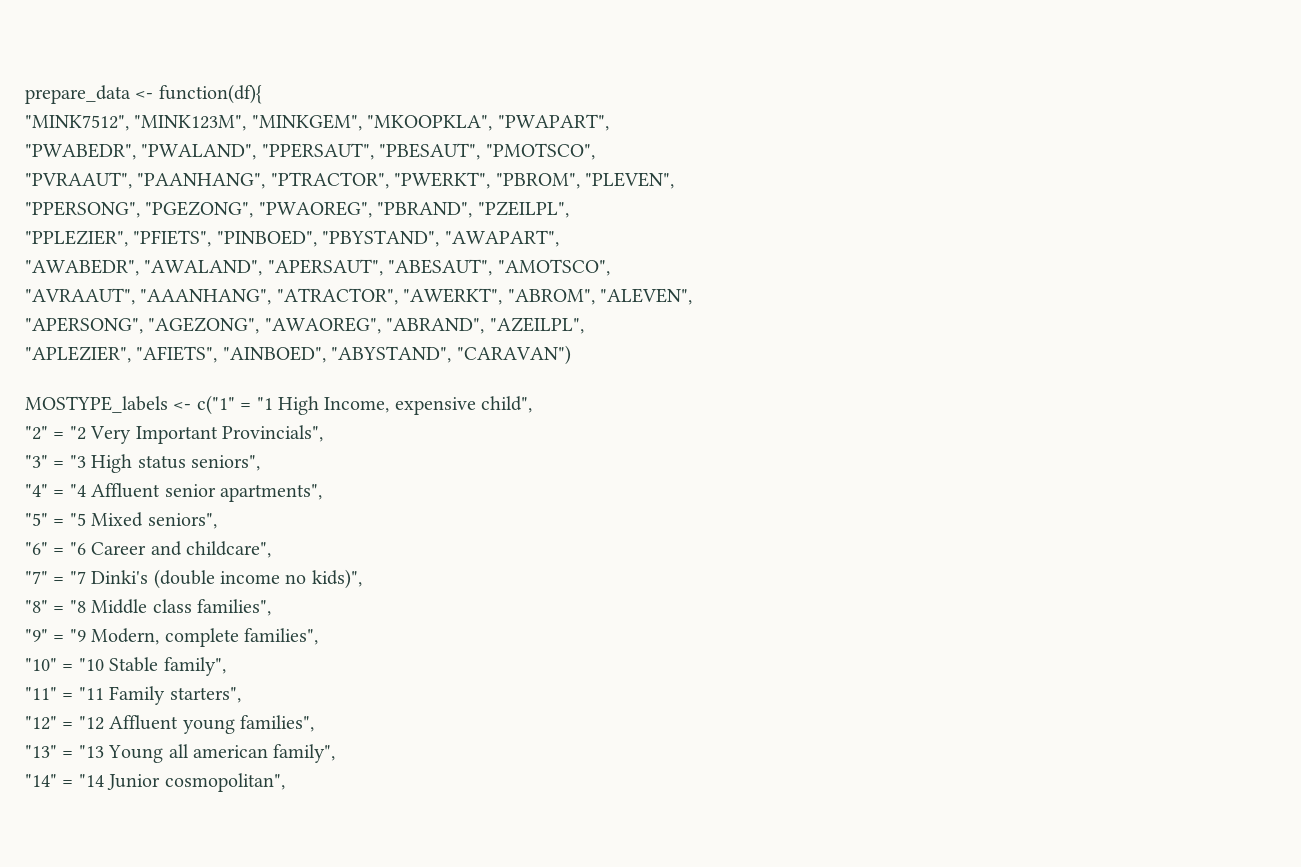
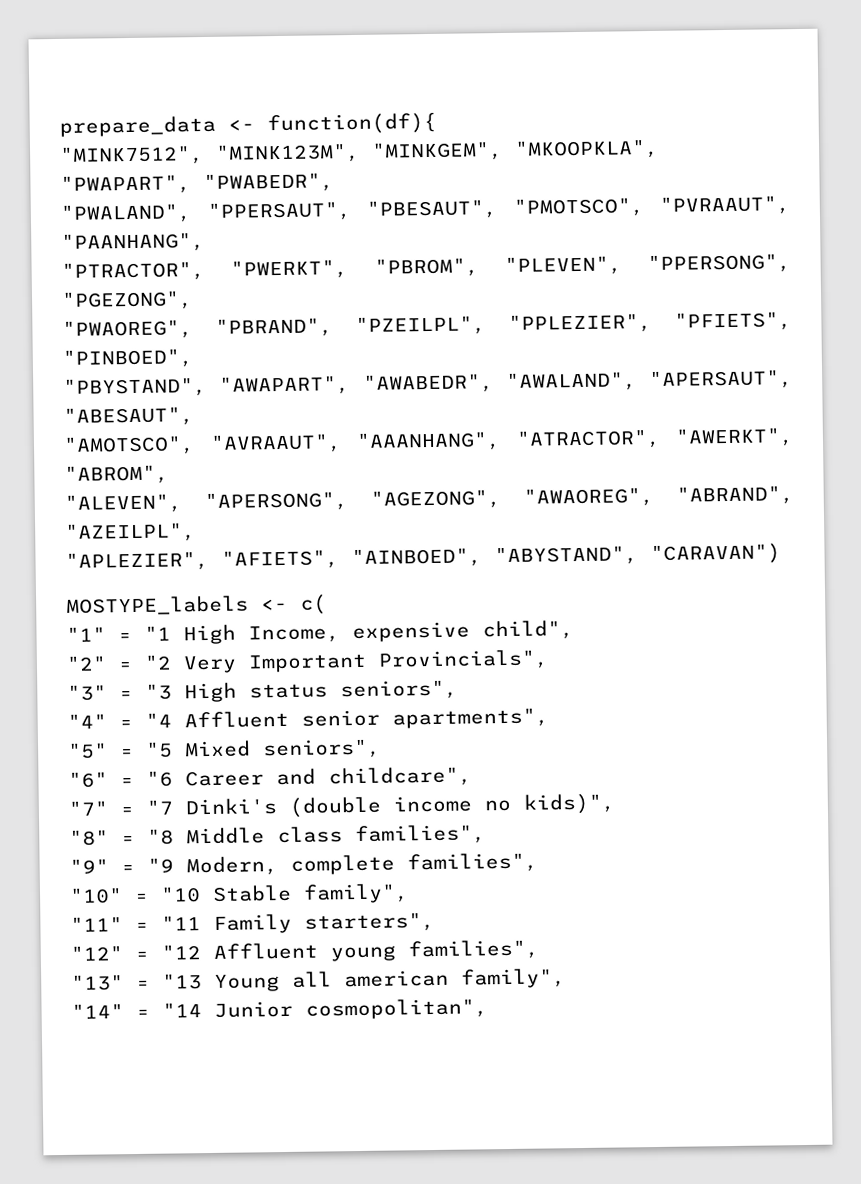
[25,143,136,160] // "PWABEDR", -> [203,173,334,194] "PWABEDR", //
(595, 151) // -> (644, 208) none
(266, 181) none -> (205, 243) //
(674, 180) // -> (622, 266) none
(254, 209) none -> (193, 301) //
(569, 209) // -> (486, 326) none
(317, 238) none -> (193, 359) //
(559, 238) // -> (351, 386) none
(493, 267) none -> (194, 417) //
(610, 267) // -> (195, 446) none
(595, 297) none -> (169, 475) //
(692, 296) // -> (182, 504) none
[196,395,235,415] c("1" -> [300,594,327,615] [66,627,106,642] c( // "1"

